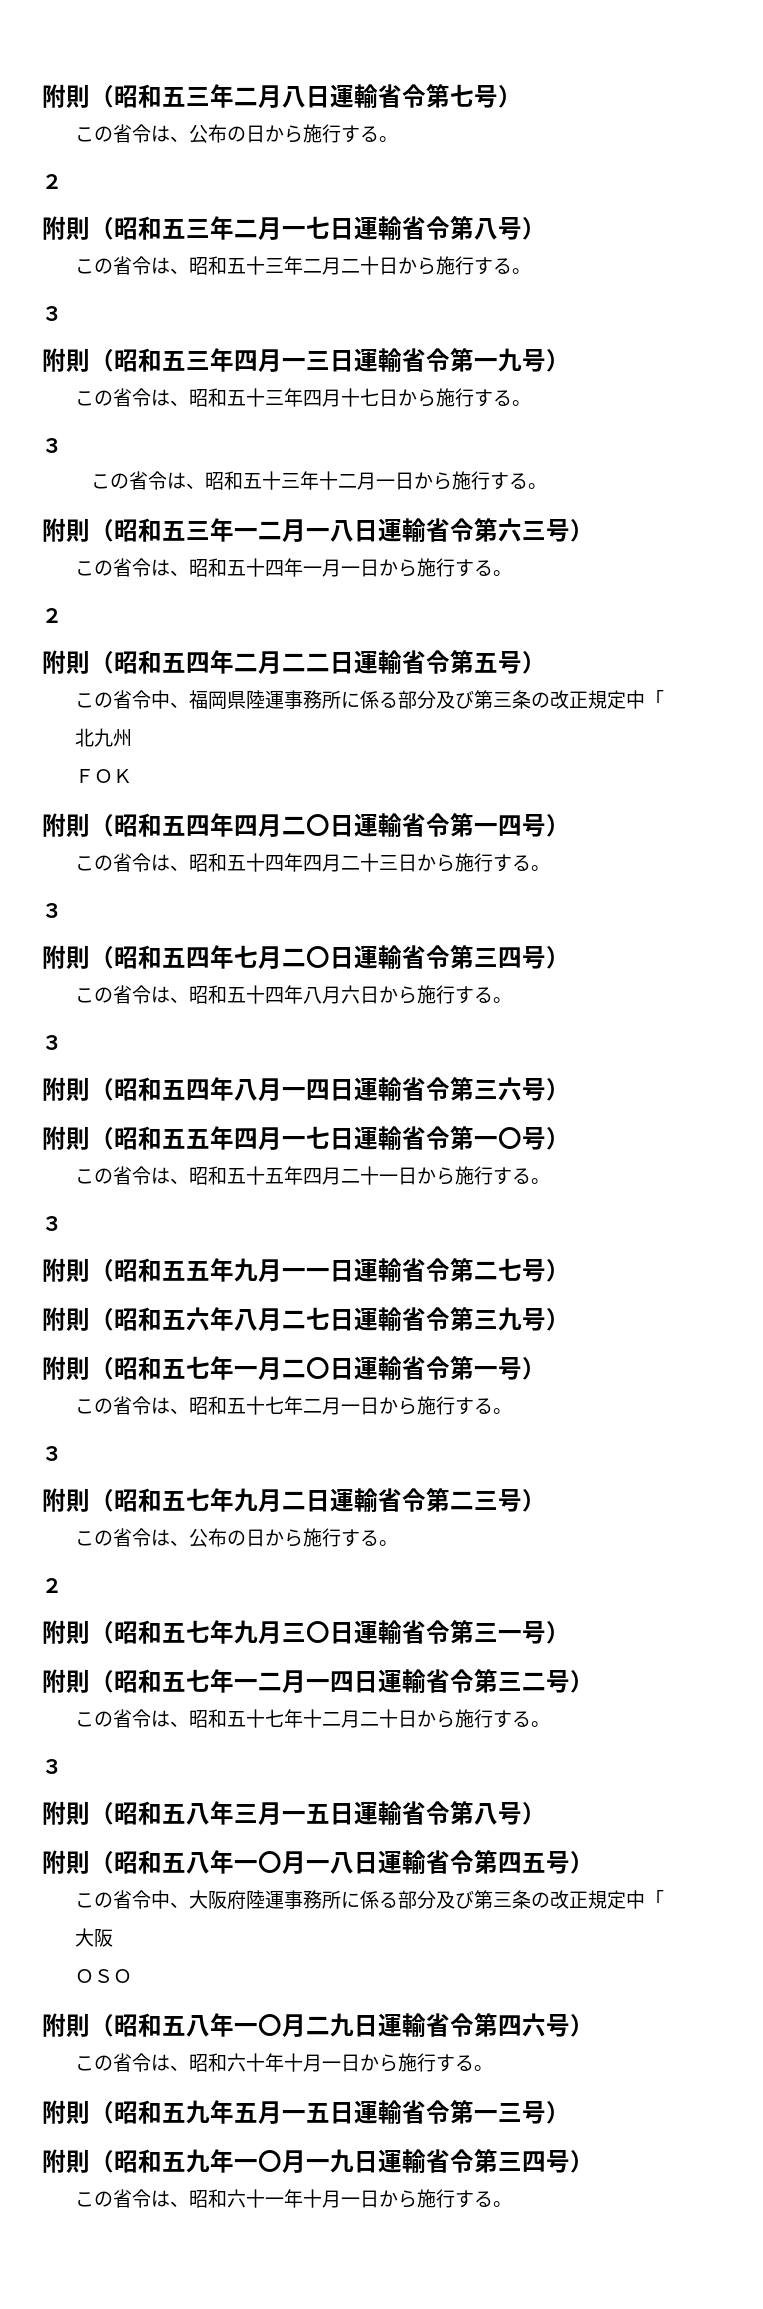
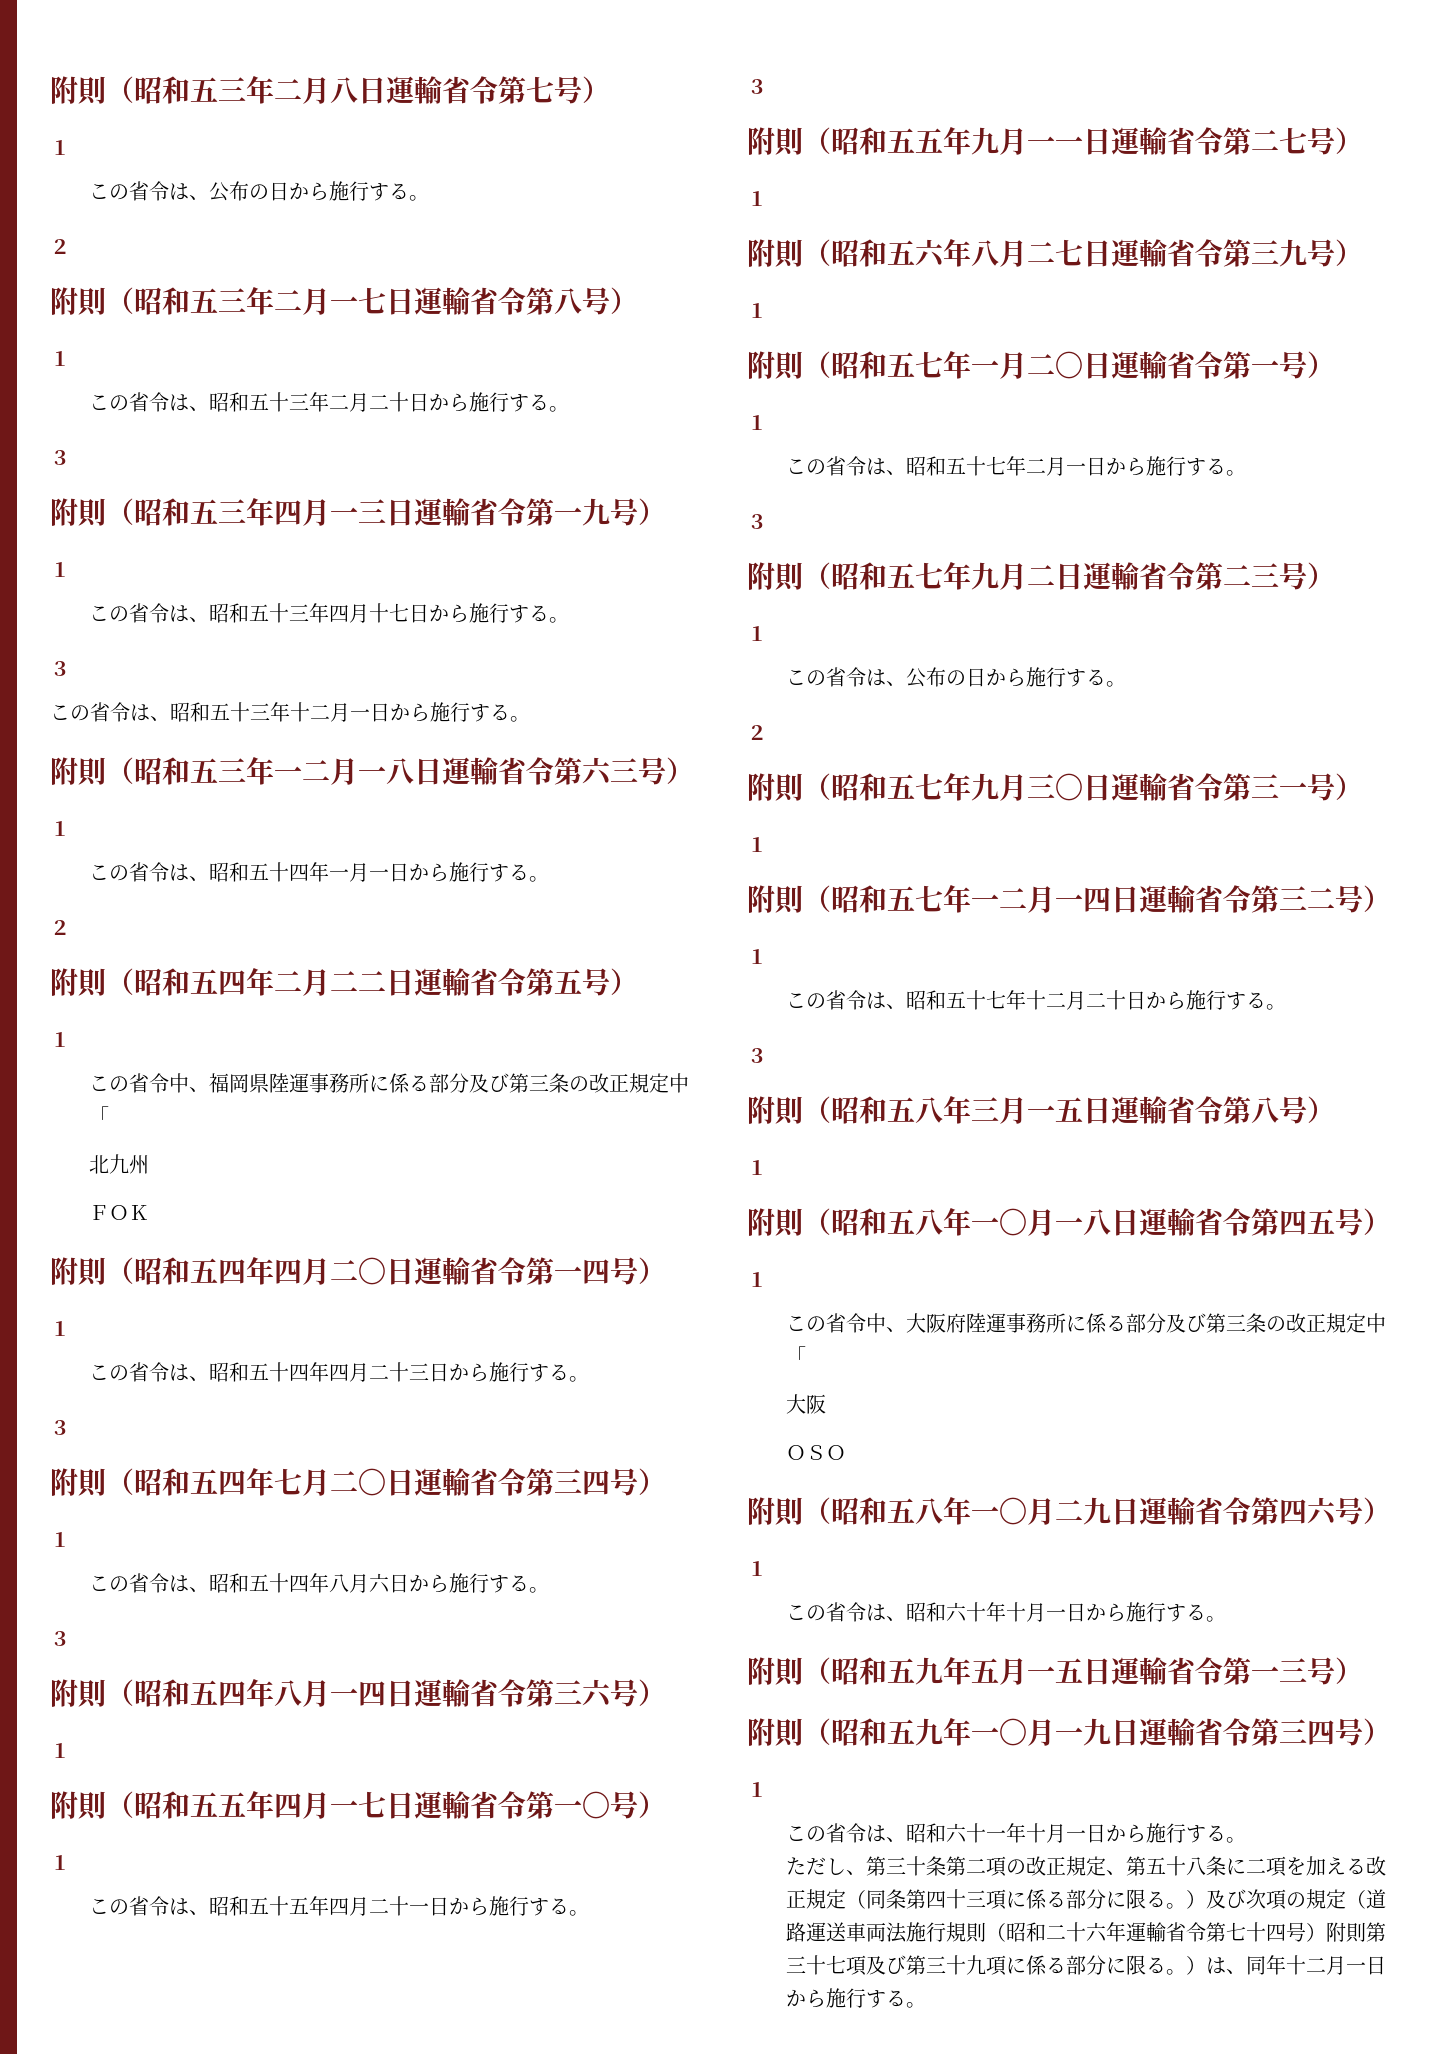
(522, 96) none -> [50,140,70,155] // １
(546, 228) none -> [50,351,70,366] // １
(570, 360) none -> [50,562,70,577] // １
(594, 530) none -> [50,821,70,836] // １
(546, 662) none -> [50,1032,70,1047] // １
(570, 825) none -> [50,1321,70,1336] // １
(570, 957) none -> [50,1532,70,1547] // １
(570, 1089) none -> [50,1743,70,1758] // １
(570, 1138) none -> [50,1855,70,1870] // １
(570, 1270) none -> [747,191,767,206] // １
(570, 1319) none -> [747,303,767,318] // １
(546, 1368) none -> [747,415,767,430] // １
(546, 1500) none -> [747,626,767,641] // １
(570, 1632) none -> [747,837,767,852] // １
(594, 1681) none -> [747,949,767,964] // １
(546, 1813) none -> [747,1160,767,1175] // １
(594, 1862) none -> [747,1272,767,1287] // １
(594, 2025) none -> [747,1561,767,1576] // １
(594, 2161) none -> [747,1782,767,1797] // １
(512, 2204) none -> [785,1856,1386,1877] [785,1889,1386,1910] [785,1922,1386,1943] [785,1955,1386,1976] [785,1988,926,2008] // ただし、第三十条第二項の改正規定、第五十八条に二項を加える改正規定（同条第四十三項に係る部分に限る。）及び次項の規定（道路運送車両法施行規則（昭和二十六年運輸省令第七十四号）附則第三十七項及び第三十九項に係る部分に限る。）は、同年十二月一日から施行する。

